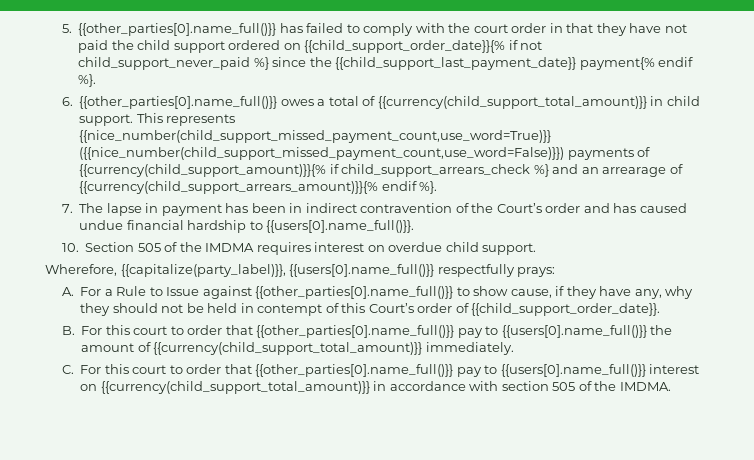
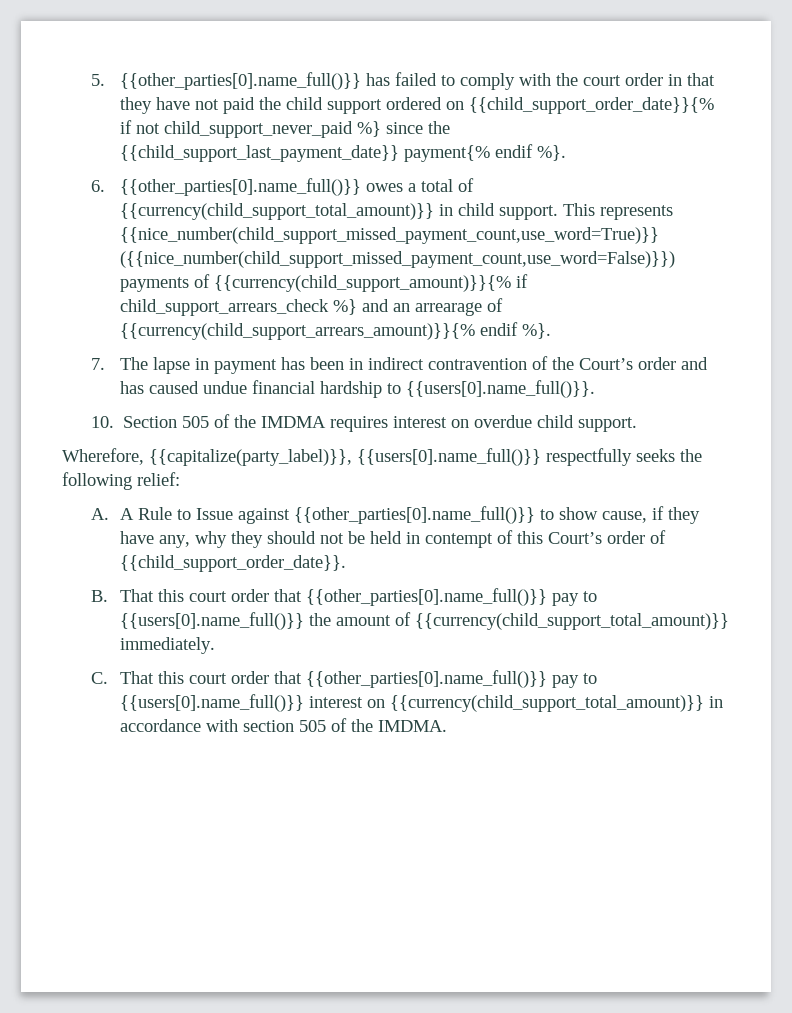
[517,267,556,277] prays: -> [636,449,702,462] [62,472,180,490] seeks the following relief:
[80,287,113,296] For a -> [120,508,135,520] A
[81,325,184,335] For this court to -> [120,589,228,602] That this court
[80,364,183,374] For this court to -> [120,671,228,684] That this court

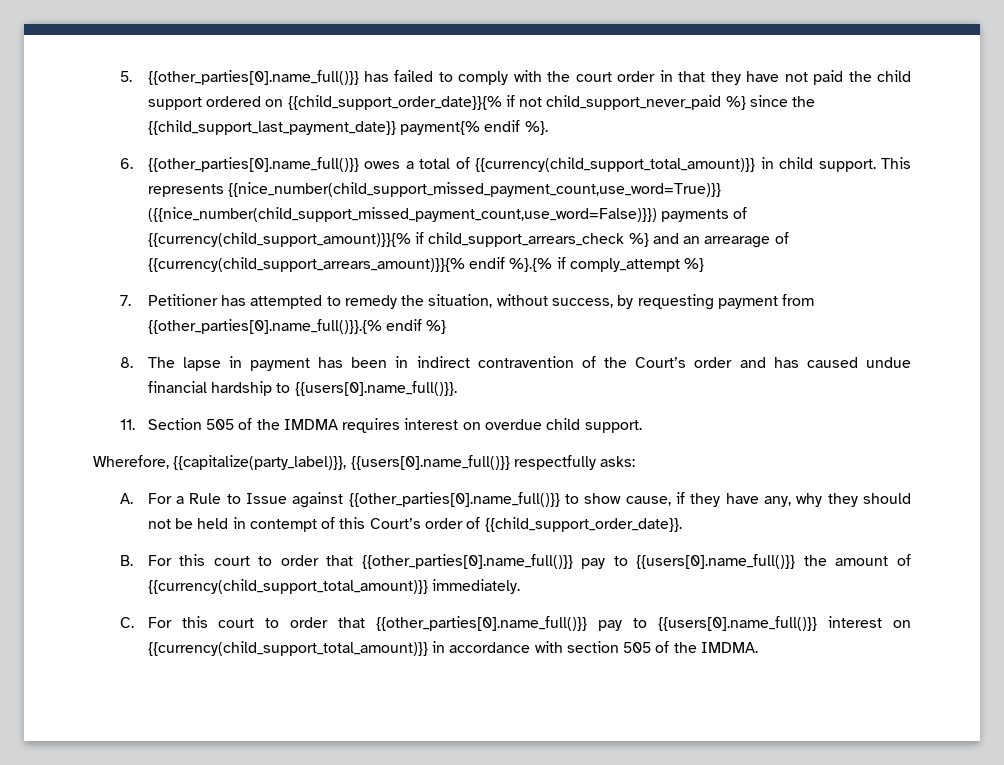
[522,323,552,339] [91,358,106,370] %}. // 7. -> [509,257,705,272] [120,294,815,310] [147,319,447,334] [120,357,134,368] %}.{% if comply_attempt %} // 7. Petitioner has attempted to remedy the situation, without success, by requesting payment from {{other_parties[0].name_full()}}.{% endif %} // 8.
[91,416,115,428] 10. -> [120,419,136,430] 11.
[636,449,702,462] [62,472,180,490] seeks the following relief: -> [600,456,636,467] asks:
[120,508,135,520] A -> [147,493,184,504] For a
[120,589,228,602] That this court -> [147,554,273,566] For this court to
[120,671,228,684] That this court -> [147,616,280,628] For this court to

